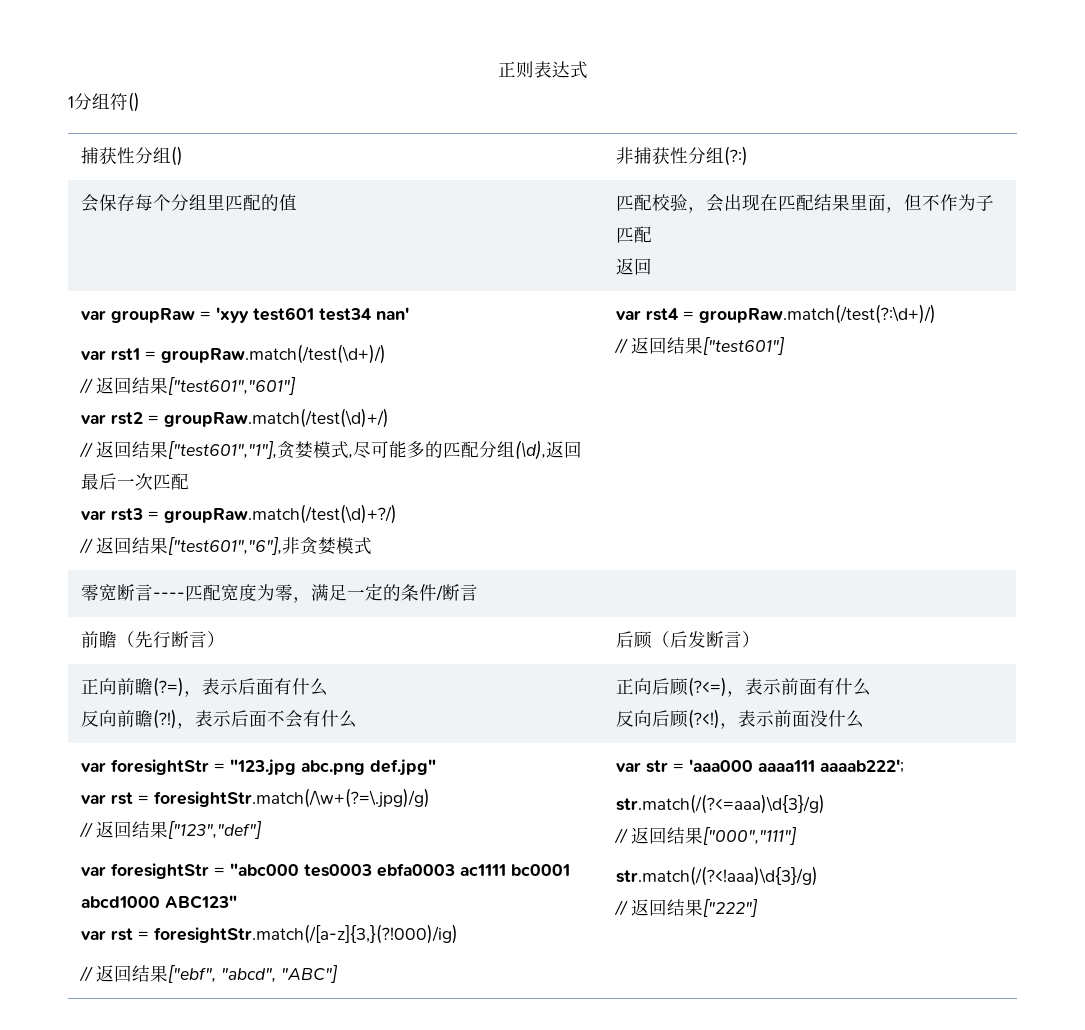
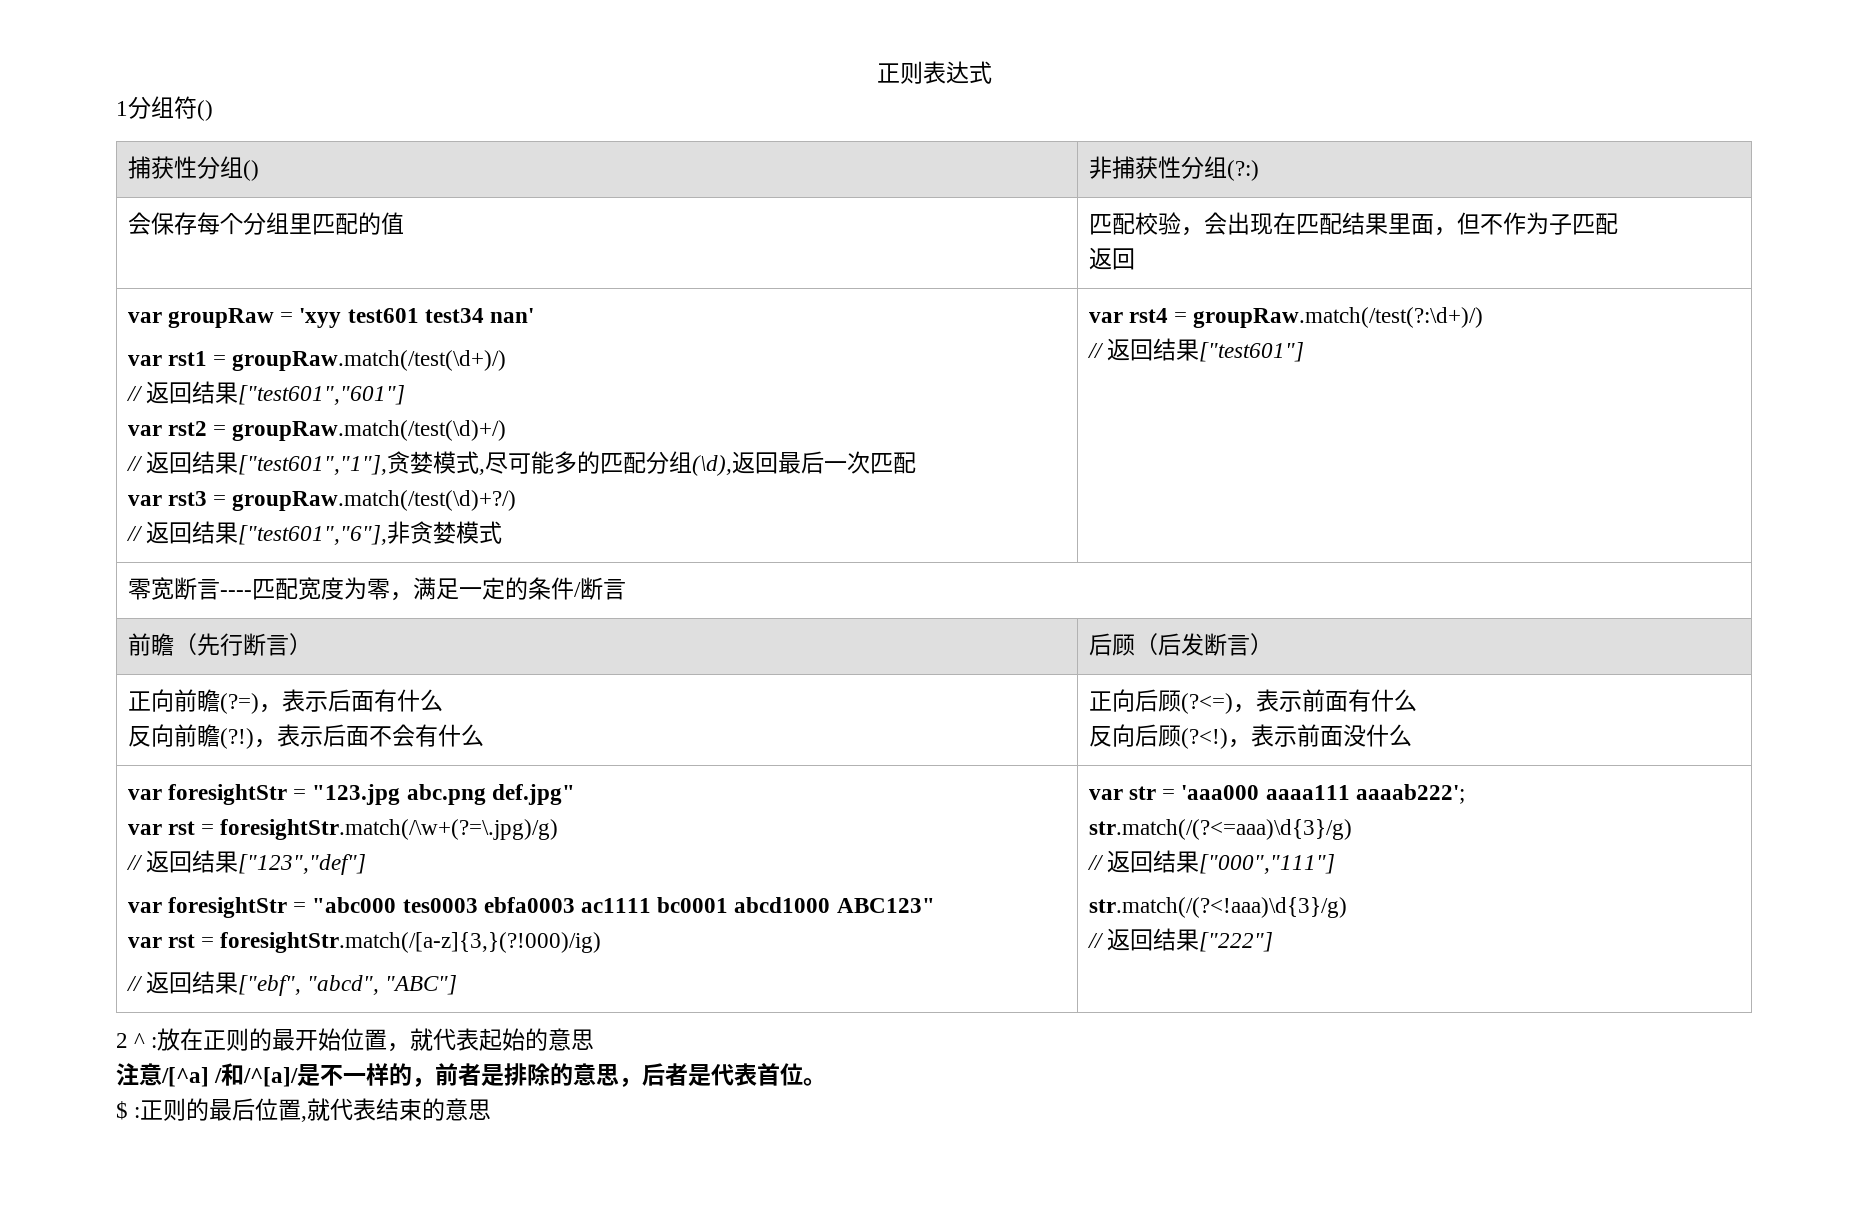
(758, 908) none -> [116,1028,595,1052] [116,1063,827,1087] [116,1098,492,1122] // 2 ^ :放在正则的最开始位置，就代表起始的意思 // 注意/[^a] /和/^[a]/是不一样的，前者是排除的意思，后者是代表首位。 // $ :正则的最后位置,就代表结束的意思

